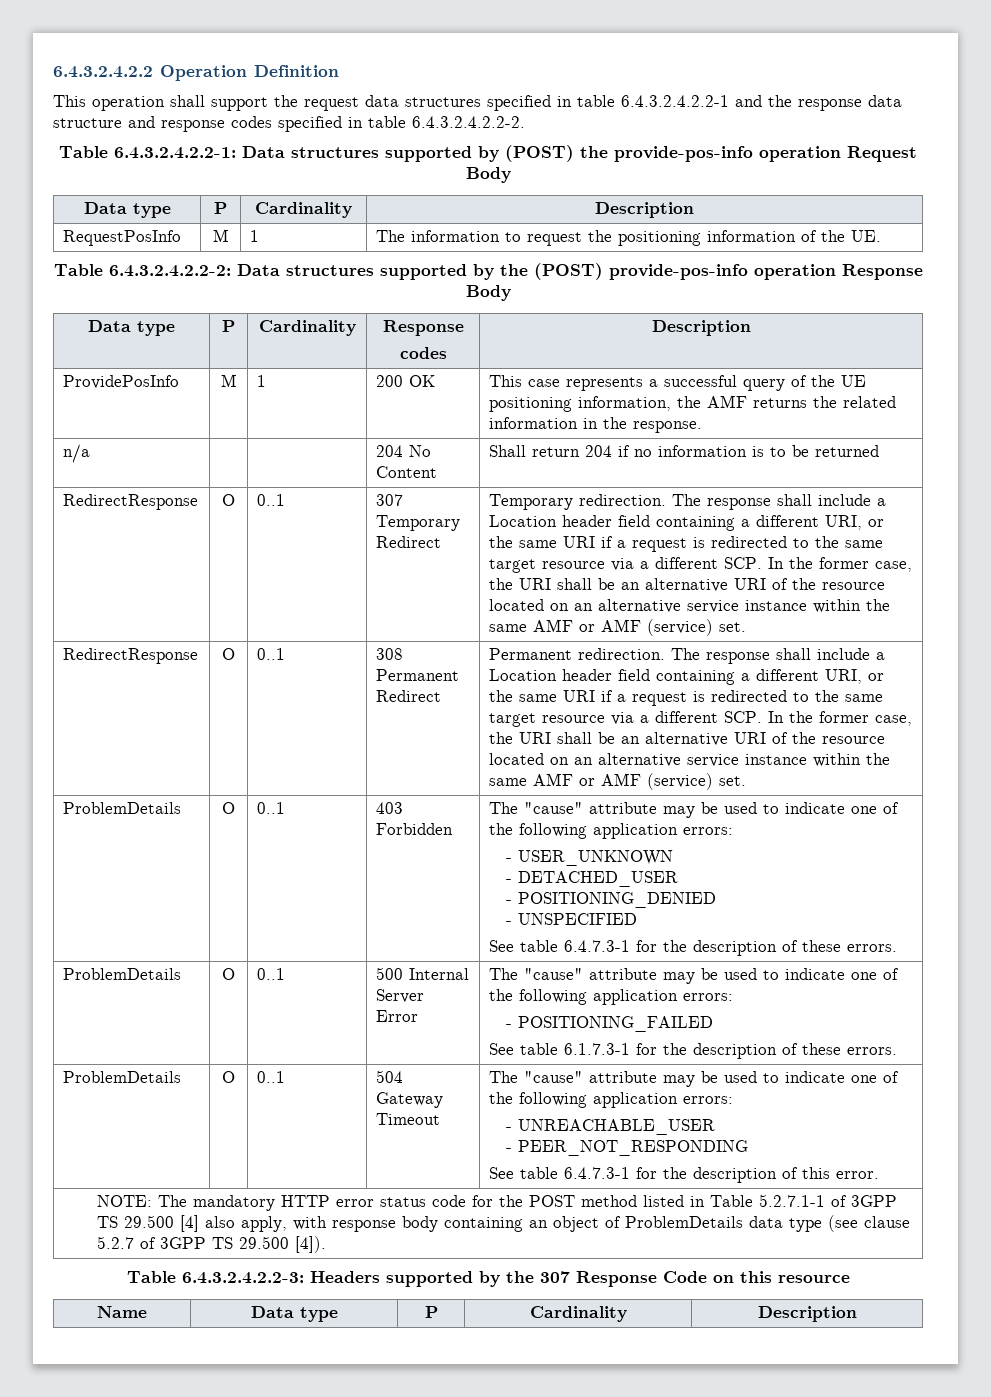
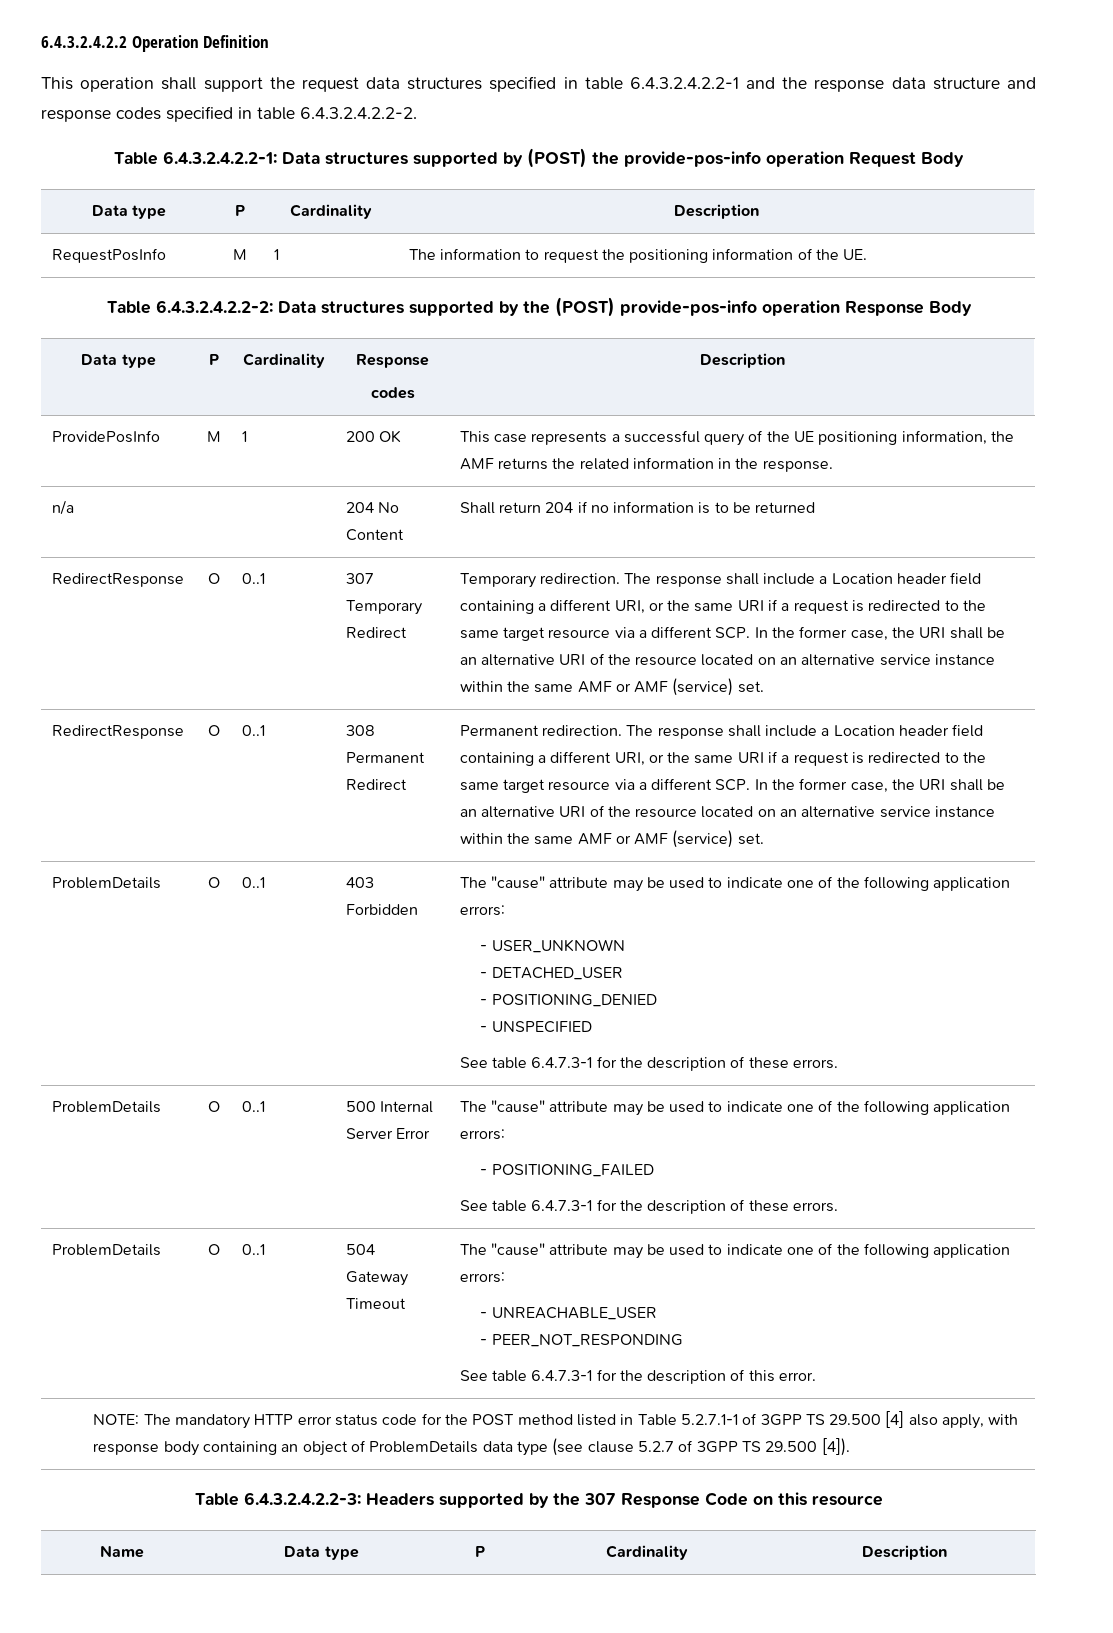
[564,1043,631,1055] 6.1.7.3-1 -> [531,1200,593,1211] 6.4.7.3-1

